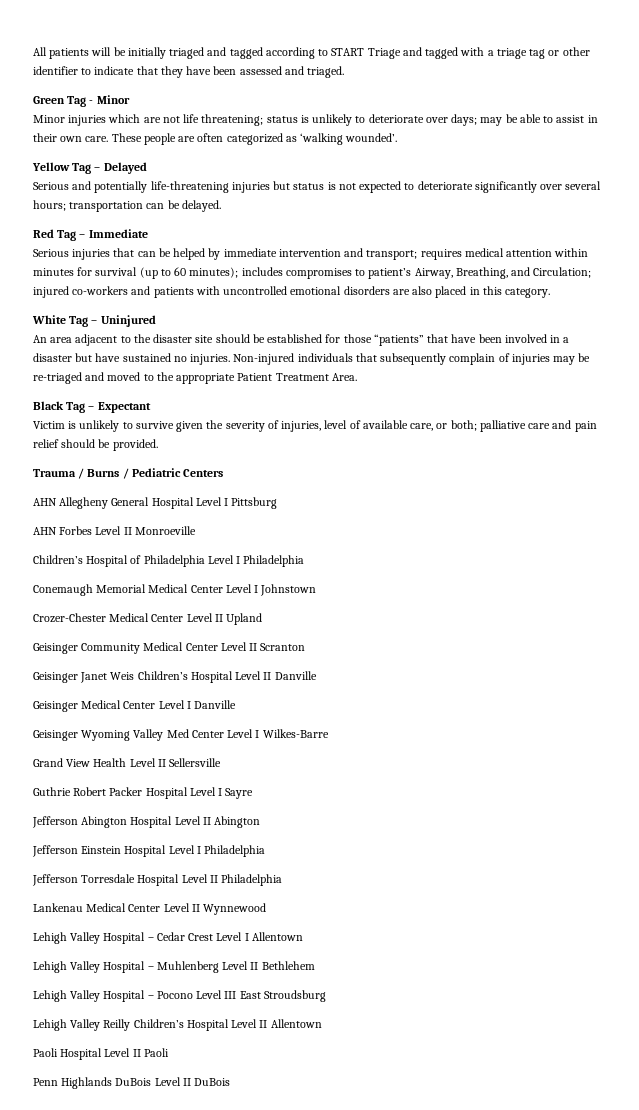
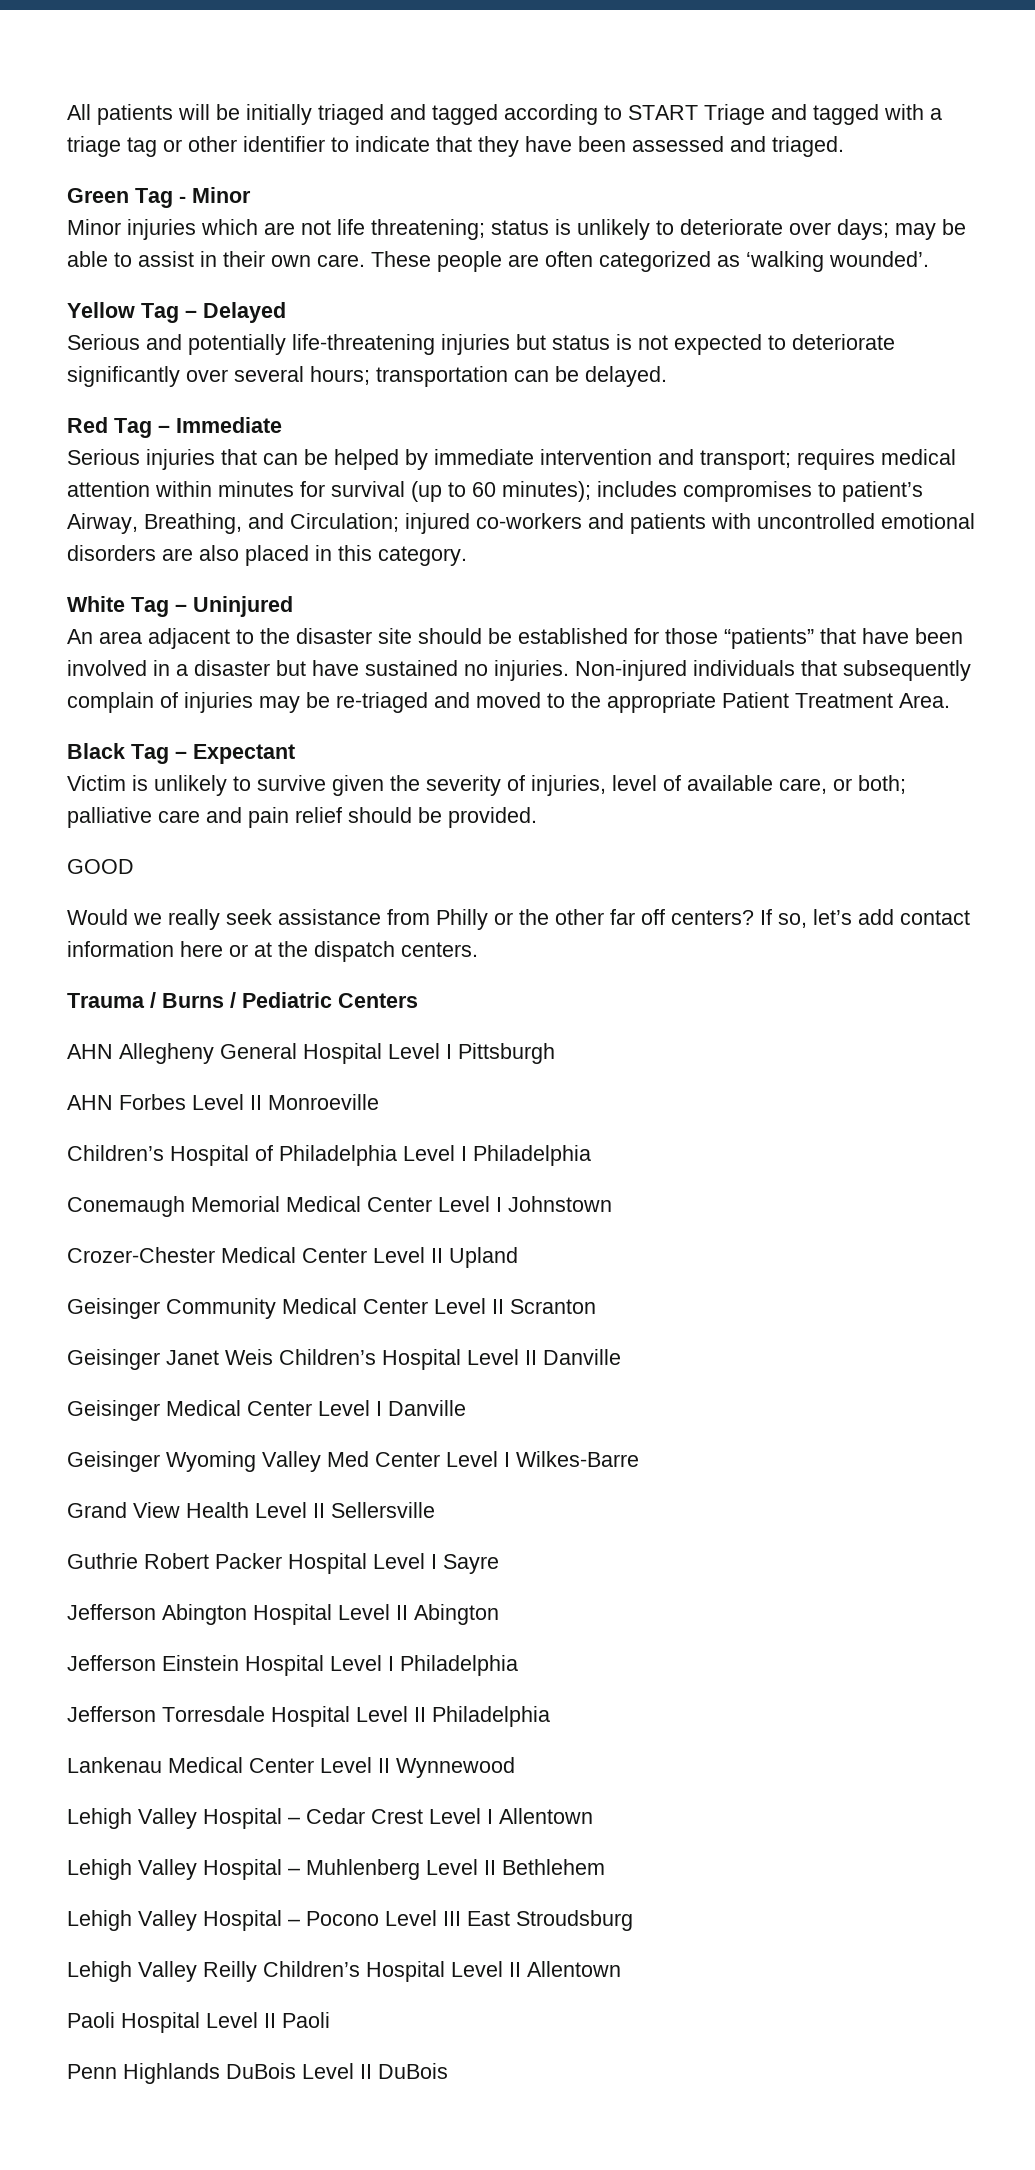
(158, 445) none -> [67,859,134,874] [67,909,970,930] [67,941,478,962] // GOOD // Would we really seek assistance from Philly or the other far off centers? If so, let’s add contact information here or at the dispatch centers.
[231,497,278,509] Pittsburg -> [458,1043,555,1064] Pittsburgh

